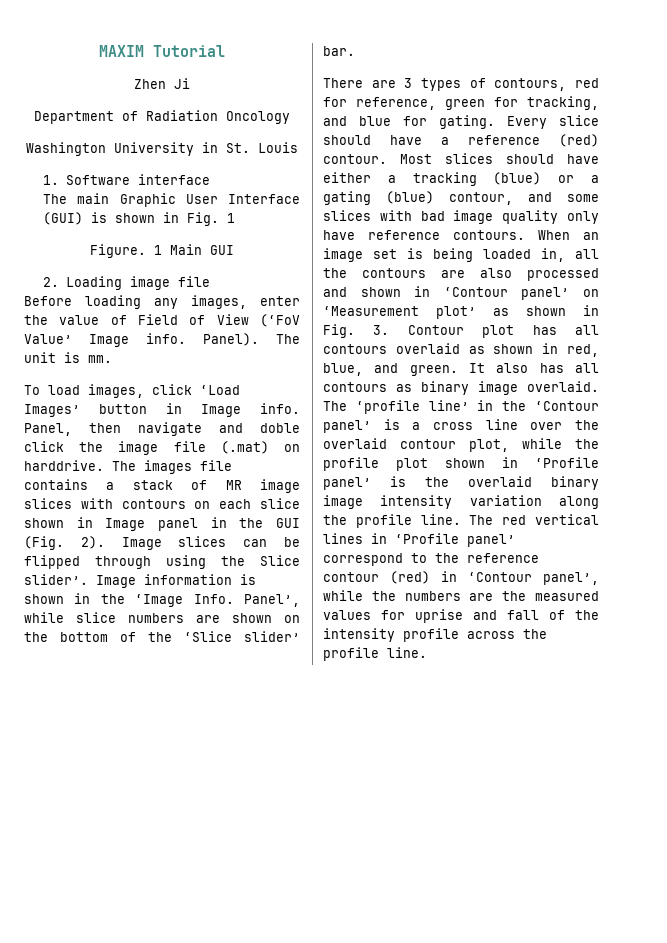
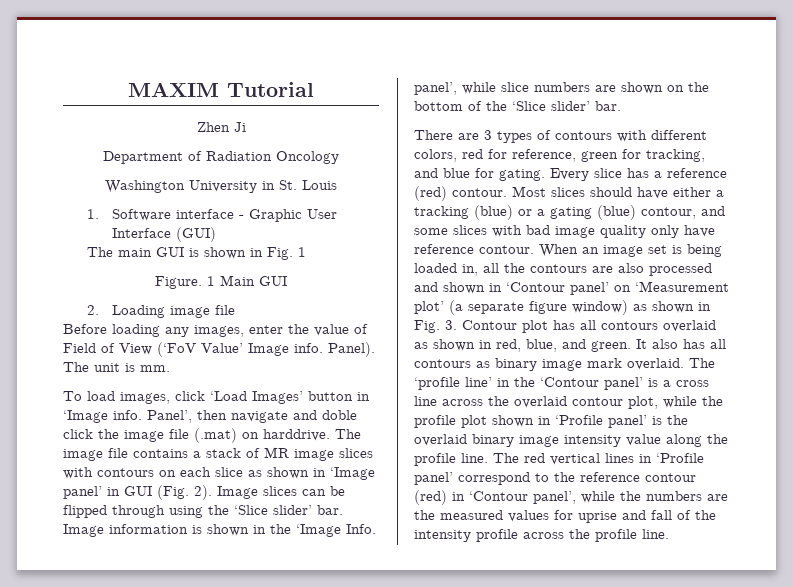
[43,193,110,204] // The main -> [238,215,244,219] -
(84, 218) none -> [87,247,185,257] // The main GUI
[201,403,300,417] [24,423,72,436] Image info. Panel, -> [63,410,192,423] ‘Image info. Panel’,
[144,460,192,474] images -> [63,449,103,461] image
[24,517,264,531] shown in Image panel in the -> [248,467,375,480] [63,486,120,499] as shown in ‘Image panel’ in
[260,555,300,566] [24,574,88,585] Slice slider’. -> [234,505,343,515] ‘Slice slider’ bar.
[244,594,300,607] Panel’, -> [414,82,457,95] panel’,
[494,78,567,91] contours, -> [555,130,707,142] [414,149,457,162] contours with different colors,
[323,135,422,145] should have -> [627,168,649,178] has
[453,230,525,240] contours. -> [479,245,534,254] contour.
(476, 312) none -> [449,300,628,315] (a separate figure window)
(518, 388) none -> [587,358,622,368] mark
[530,422,563,430] over -> [442,399,483,406] across
[469,495,542,506] variation -> [626,434,661,446] value

